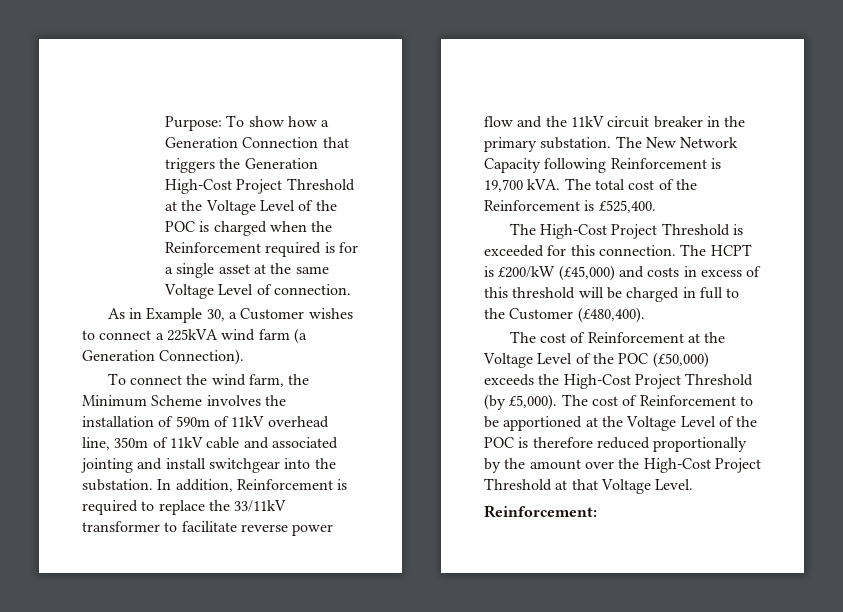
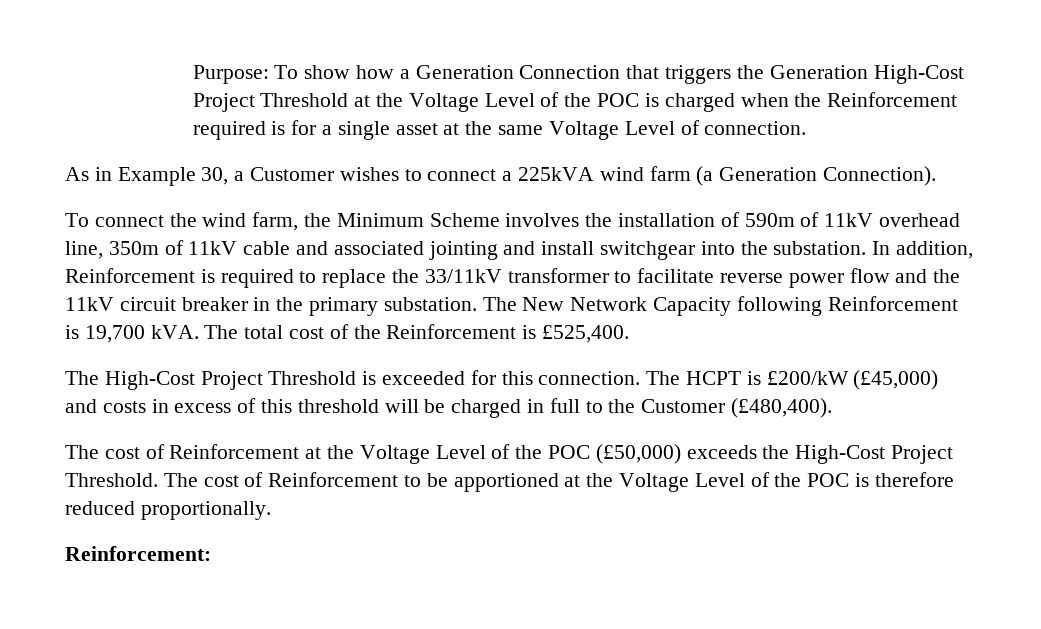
[685,373,754,386] [484,394,558,410] Threshold (by £5,000). -> [65,473,158,487] Threshold.
[653,437,748,452] [484,458,761,473] [484,478,694,494] proportionally by the amount over the High-Cost Project Threshold at that Voltage Level. -> [140,501,271,520] proportionally.

